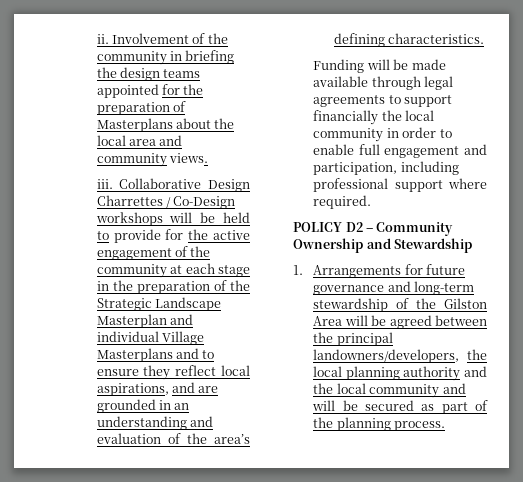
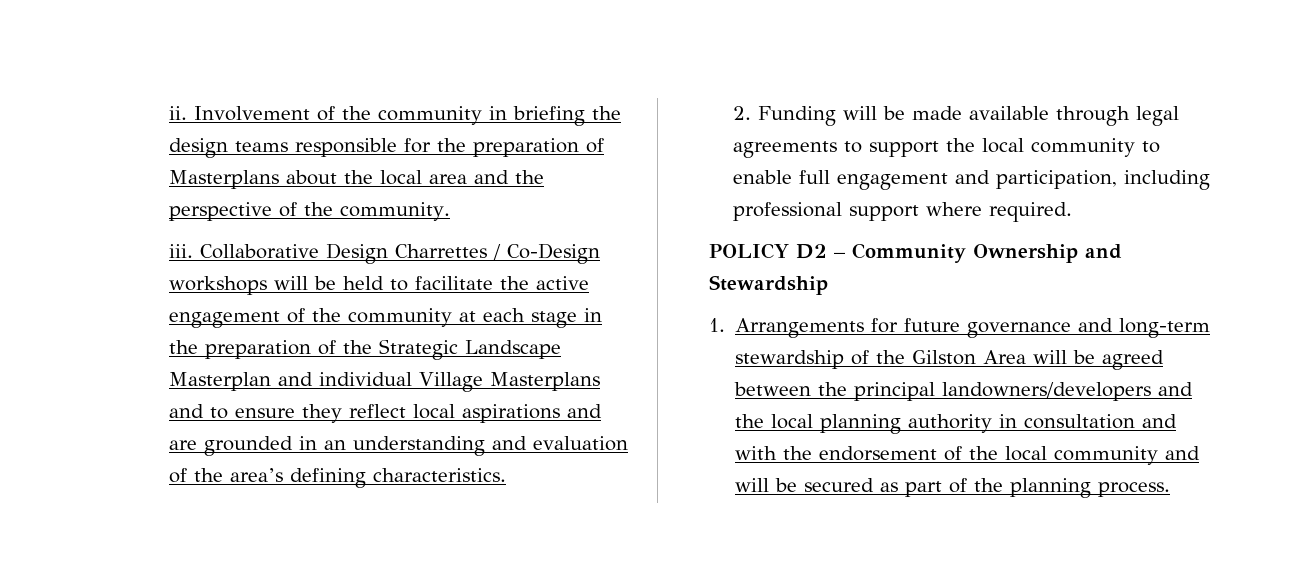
[96,84,159,98] appointed -> [294,138,397,157] responsible
[96,153,209,167] community views. -> [514,170,544,184] [168,202,450,221] the perspective of the community.
[113,229,184,243] provide for -> [414,276,493,290] facilitate
[96,383,169,396] aspirations, -> [461,404,560,423] aspirations
(485, 38) none -> [733,106,752,120] 2.
[313,110,435,125] [313,127,437,142] financially the local community in order -> [946,138,1136,157] the local community
[313,349,460,363] landowners/developers, -> [941,382,1193,401] landowners/developers and
[464,366,487,377] and -> [998,414,1177,429] [734,446,962,461] in consultation and with the endorsement of

